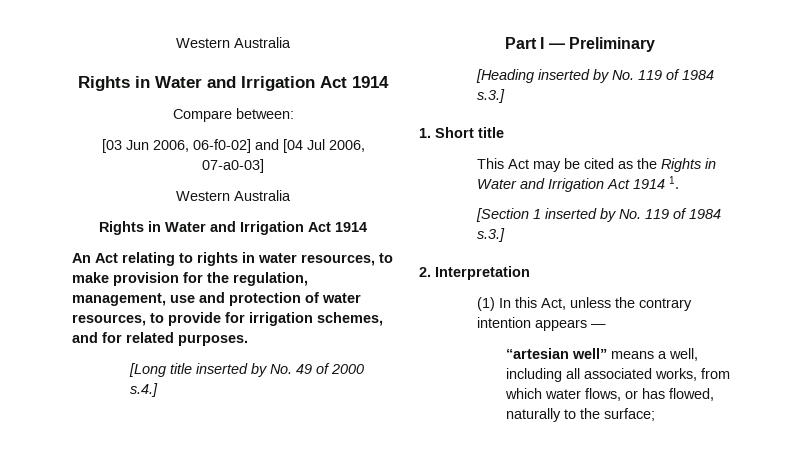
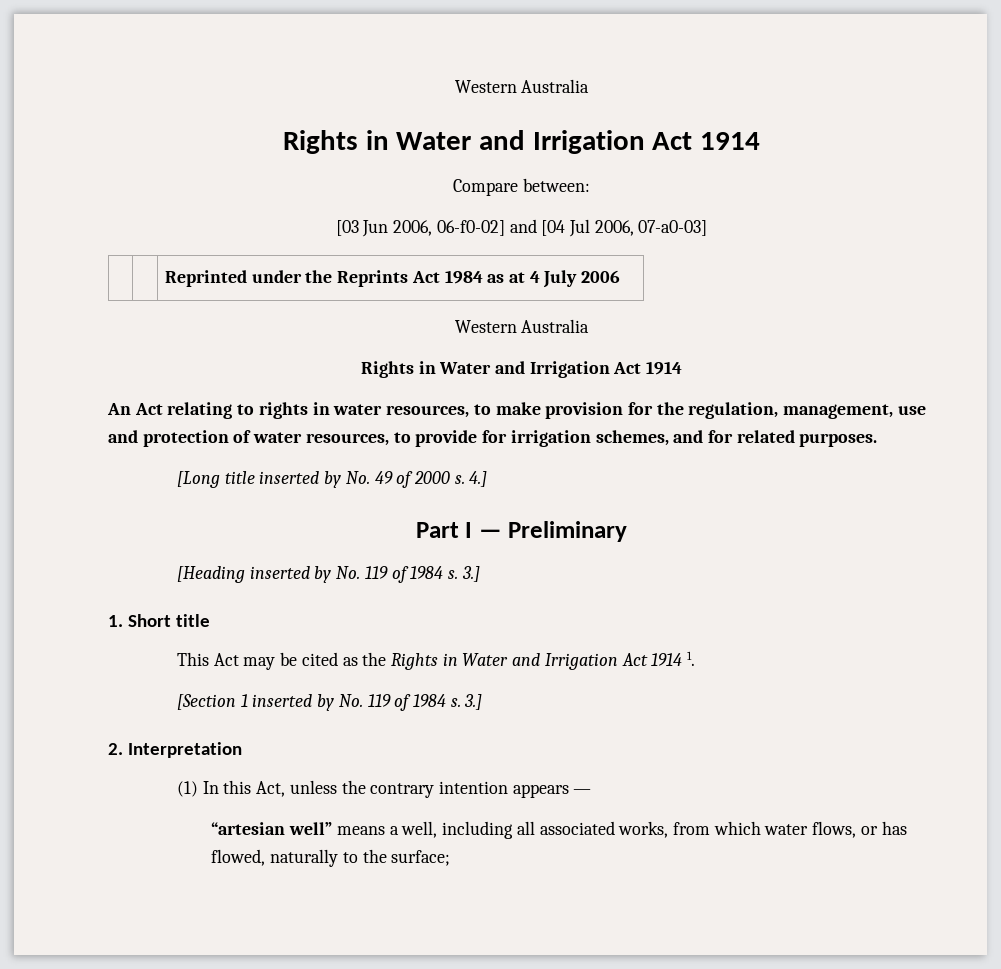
(264, 166) none -> [164,270,621,288] // | | Reprinted under the Reprints Act 1984 as at 4 July 2006
[129,383,158,397] s.4.] -> [454,471,488,487] s. 4.]
[476,89,505,103] s.3.] -> [448,566,480,582] s. 3.]
[476,228,505,242] s.3.] -> [450,694,483,710] s. 3.]

